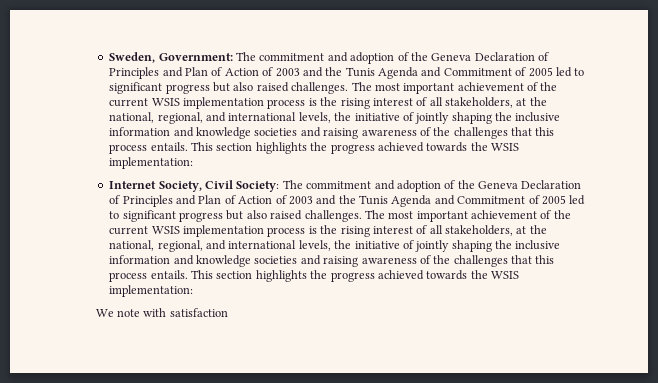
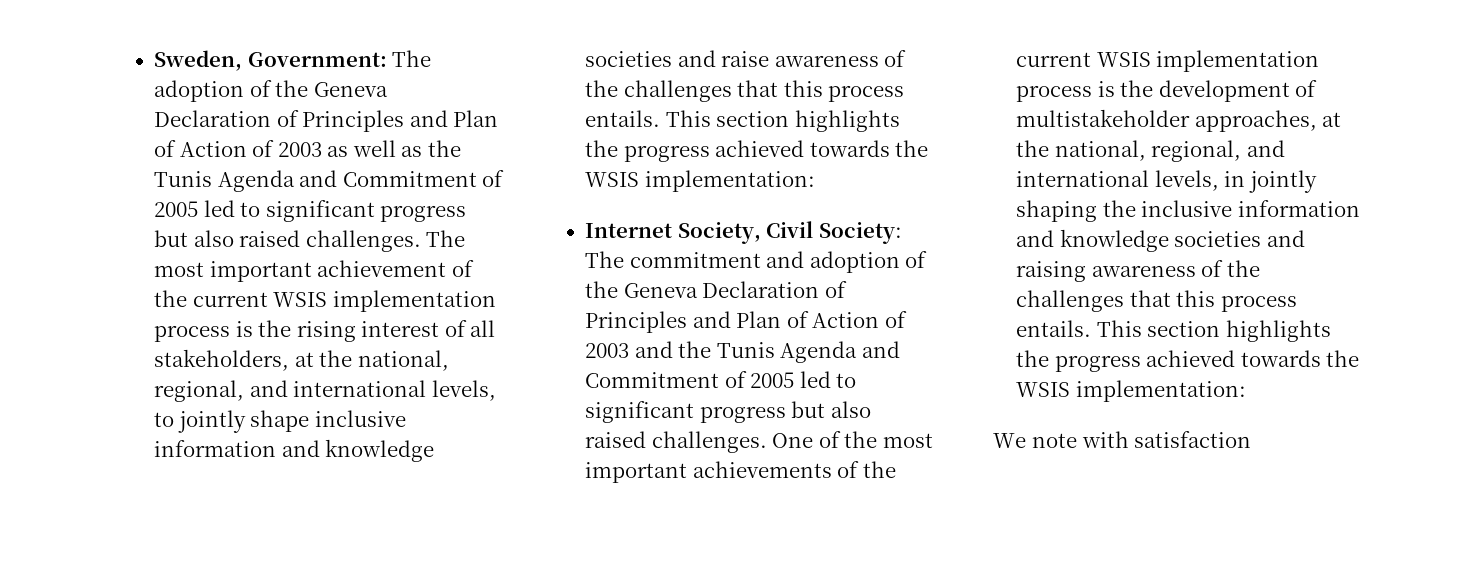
[259,52,348,62] commitment and -> (432, 58) none
[302,67,323,77] and -> [327,140,423,157] as well as
[334,112,561,124] [109,127,359,139] the initiative of jointly shaping the inclusive information and knowledge societies and raising -> [153,410,406,433] [153,439,435,462] [584,50,770,67] to jointly shape inclusive information and knowledge societies and raise
[364,210,571,222] [109,225,547,237] [109,240,414,252] The most important achievement of the current WSIS implementation process is the rising interest of all stakeholders, at the national, regional, and international levels, the initiative of -> [772,431,933,448] [584,461,896,483] [1015,50,1320,72] [1015,80,1318,102] [1015,109,1342,132] [1015,140,1285,162] [1015,170,1246,191] One of the most important achievements of the current WSIS implementation process is the development of multistakeholder approaches, at the national, regional, and international levels, in

